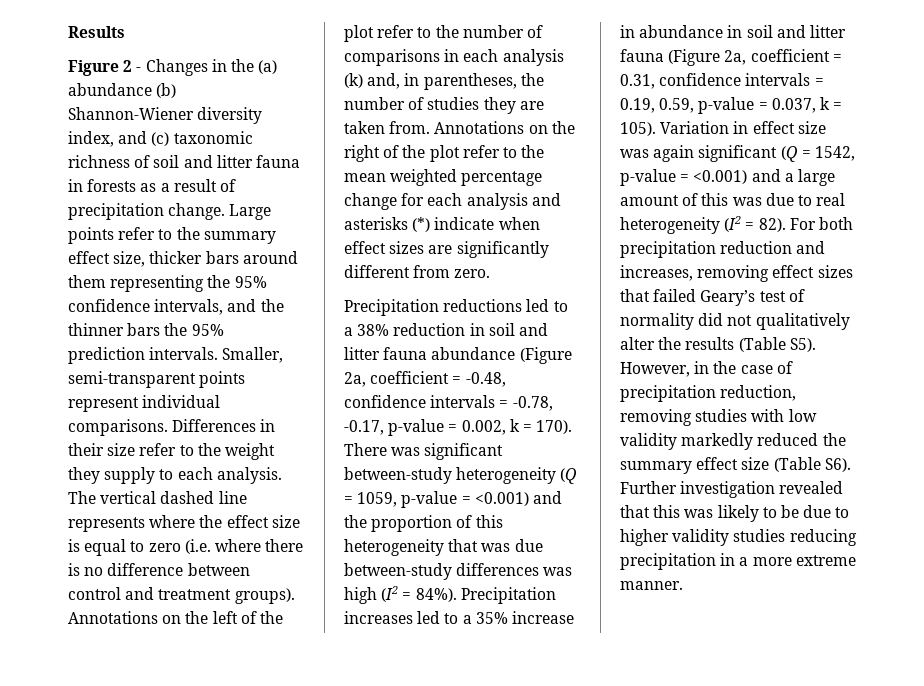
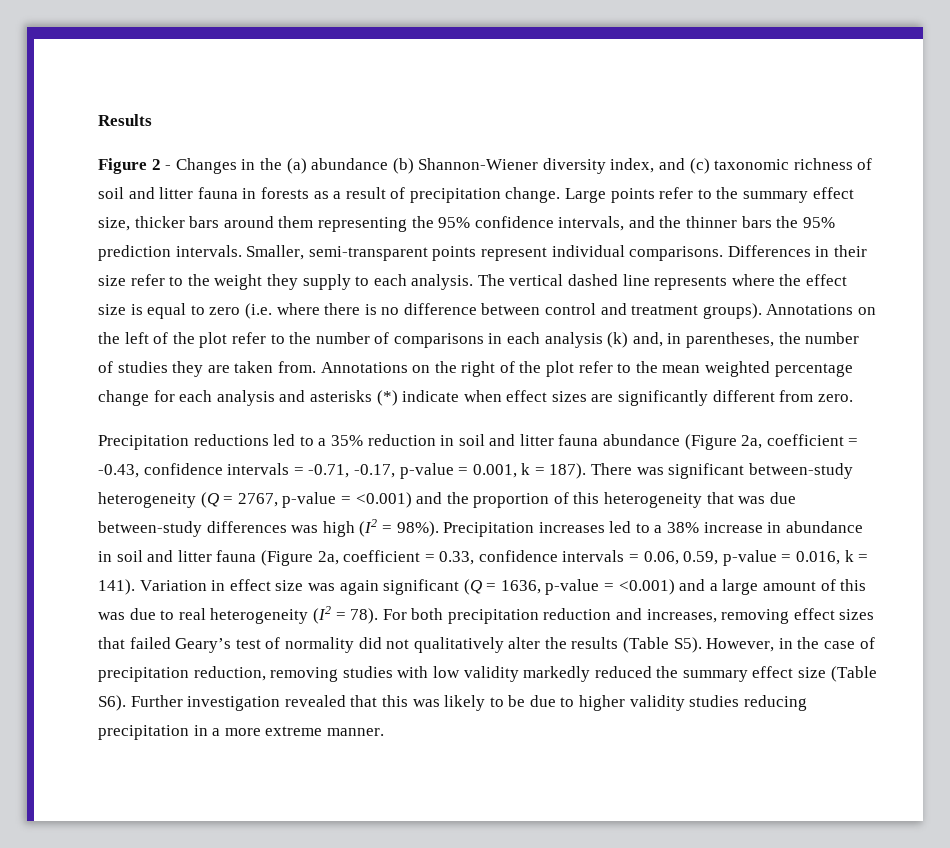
[357,324,390,336] 38% -> [330,435,363,446] 35%
[465,372,506,387] [344,395,553,411] -0.48, confidence intervals = -0.78, -> [98,463,350,478] -0.43, confidence intervals = -0.71,
[461,419,573,435] 0.002, k = 170). -> [472,463,587,479] 0.001, k = 187).
[357,492,398,507] 1059, -> [237,493,278,507] 2767,
[415,588,457,602] 84%). -> [396,521,439,537] 98%).
[475,612,508,624] 35% -> [667,522,700,533] 38%
[620,73,824,89] [620,98,655,113] 0.31, confidence intervals = 0.19, -> [439,550,679,565] 0.33, confidence intervals = 0.06,
[771,97,843,113] [620,122,656,136] 0.037, k = 105). -> [796,550,869,565] [98,579,135,595] 0.016, k = 141).
[814,146,855,161] 1542, -> [500,580,541,594] 1636,
[758,218,786,232] 82). -> [350,608,379,624] 78).

